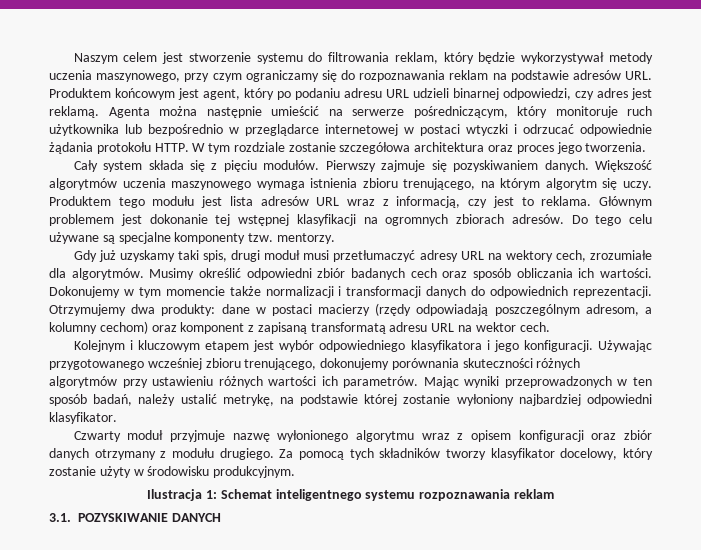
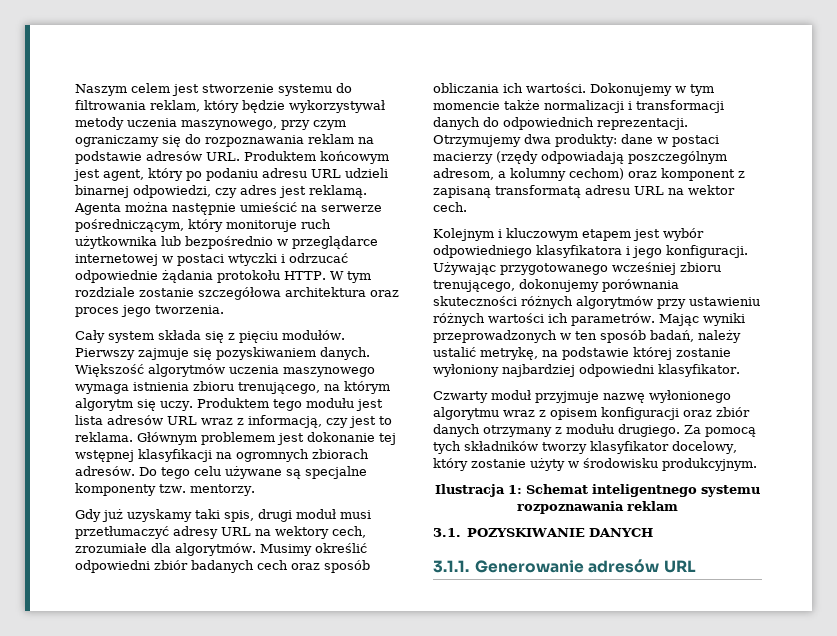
(221, 517) none -> [433,559,696,573] // 3.1.1. Generowanie adresów URL

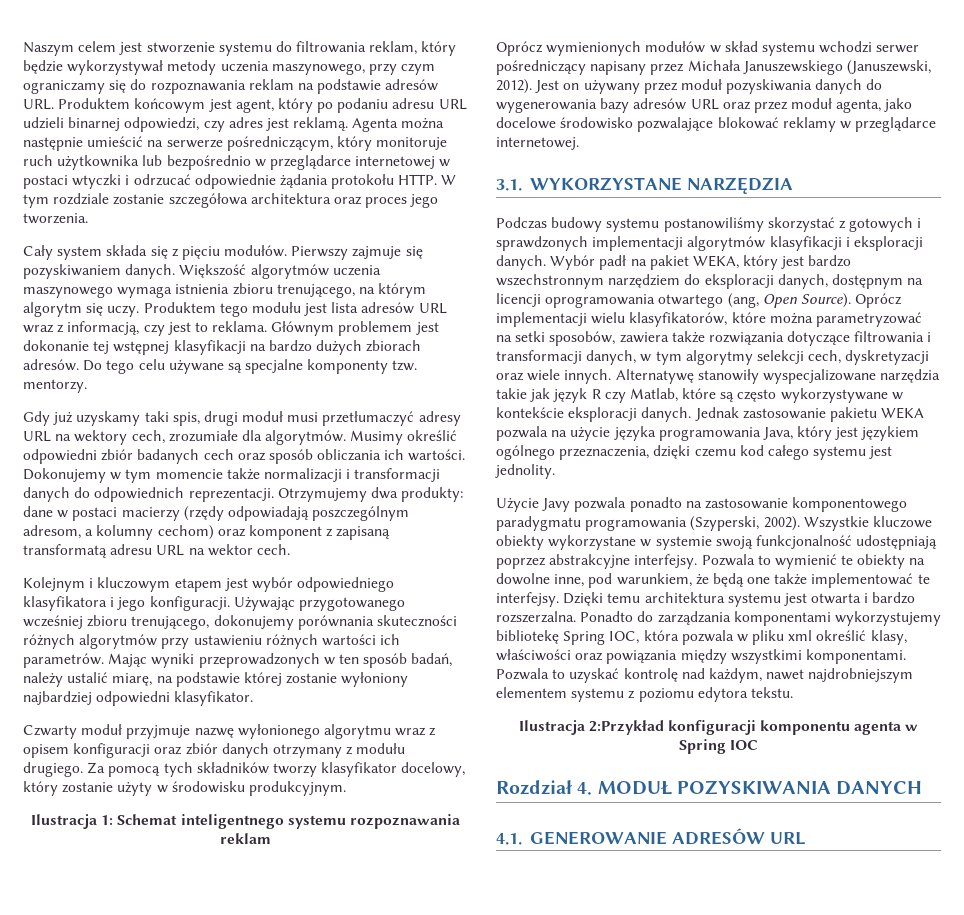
[236,449,309,462] ogromnych -> [268,340,363,355] bardzo dużych
[480,347,538,360] metrykę, -> [112,673,153,686] miarę,
[433,528,654,537] [433,559,660,573] 3.1. POZYSKIWANIE DANYCH // 3.1.1. Generowanie adresów -> [496,41,920,56] [496,60,931,75] [496,79,883,94] [496,98,913,113] [496,117,937,132] [496,137,579,150] [496,177,793,194] [496,217,922,232] [496,236,923,251] [496,255,852,270] [496,274,924,289] [496,293,903,308] [496,312,922,327] [496,331,932,346] [496,350,930,365] [496,369,941,384] [496,388,903,403] [496,407,925,422] [496,426,920,441] [496,445,893,460] [495,464,555,479] [496,497,908,512] [496,516,932,531] [496,535,938,550] [496,554,926,569] [496,573,930,588] [496,592,916,607] [496,611,941,626] [496,630,907,645] [496,649,906,664] [496,668,914,683] [496,687,793,702] [518,720,919,735] [678,739,759,754] [496,780,923,795] [496,828,765,845] Oprócz wymienionych modułów w skład systemu wchodzi serwer pośredniczący napisany przez Michała Januszewskiego (Januszewski, 2012). Jest on używany przez moduł pozyskiwania danych do wygenerowania bazy adresów URL oraz przez moduł agenta, jako docelowe środowisko pozwalające blokować reklamy w przeglądarce internetowej. // 3.1. WYKORZYSTANE NARZĘDZIA // Podczas budowy systemu postanowiliśmy skorzystać z gotowych i sprawdzonych implementacji algorytmów klasyfikacji i eksploracji danych. Wybór padł na pakiet WEKA, który jest bardzo wszechstronnym narzędziem do eksploracji danych, dostępnym na licencji oprogramowania otwartego (ang, Open Source). Oprócz implementacji wielu klasyfikatorów, które można parametryzować na setki sposobów, zawiera także rozwiązania dotyczące filtrowania i transformacji danych, w tym algorytmy selekcji cech, dyskretyzacji oraz wiele innych. Alternatywę stanowiły wyspecjalizowane narzędzia takie jak język R czy Matlab, które są często wykorzystywane w kontekście eksploracji danych. Jednak zastosowanie pakietu WEKA pozwala na użycie języka programowania Java, który jest językiem ogólnego przeznaczenia, dzięki czemu kod całego systemu jest jednolity. // Użycie Javy pozwala ponadto na zastosowanie komponentowego paradygmatu programowania (Szyperski, 2002). Wszystkie kluczowe obiekty wykorzystane w systemie swoją funkcjonalność udostępniają poprzez abstrakcyjne interfejsy. Pozwala to wymienić te obiekty na dowolne inne, pod warunkiem, że będą one także implementować te interfejsy. Dzięki temu architektura systemu jest otwarta i bardzo rozszerzalna. Ponadto do zarządzania komponentami wykorzystujemy bibliotekę Spring IOC, która pozwala w pliku xml określić klasy, właściwości oraz powiązania między wszystkimi komponentami. Pozwala to uzyskać kontrolę nad każdym, nawet najdrobniejszym elementem systemu z poziomu edytora tekstu. // Ilustracja 2:Przykład konfiguracji komponentu agenta w Spring IOC // Rozdział 4. MODUŁ POZYSKIWANIA DANYCH // 4.1. GENEROWANIE ADRESÓW

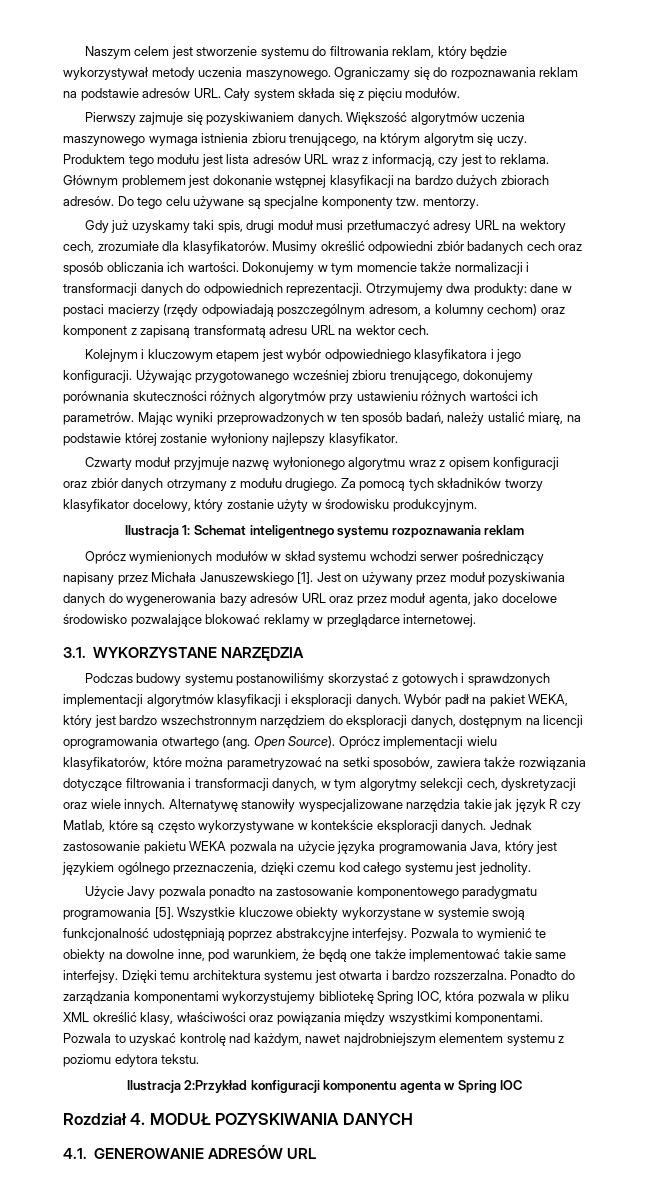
[271,63,436,75] [23,80,105,94] maszynowego, przy czym ograniczamy -> [245,67,411,80] maszynowego. Ograniczamy
[58,98,467,113] [23,117,445,132] [23,136,448,151] [23,155,451,170] [23,174,457,189] [23,193,439,208] [23,213,88,224] Produktem końcowym jest agent, który po podaniu adresu URL udzieli binarnej odpowiedzi, czy adres jest reklamą. Agenta można następnie umieścić na serwerze pośredniczącym, który monitoruje ruch użytkownika lub bezpośrednio w przeglądarce internetowej w postaci wtyczki i odrzucać odpowiednie żądania protokołu HTTP. W tym rozdziale zostanie szczegółowa architektura oraz proces jego tworzenia. // -> (221, 93) none
(288, 251) none -> (461, 93) //
[93,341,110,354] tej -> (272, 180) none
[265,430,347,445] algorytmów. -> [182,241,269,254] klasyfikatorów.
[23,691,171,706] najbardziej odpowiedni -> [272,433,326,446] najlepszy
[846,60,931,75] [496,79,532,94] (Januszewski, 2012). -> [297,572,314,584] [1].
[727,293,759,308] (ang, -> [222,736,251,749] (ang.
[690,516,800,531] (Szyperski, 2002). -> [154,907,174,919] [5].
[917,574,930,584] te -> [503,949,567,959] takie same
[788,630,813,641] xml -> [63,1012,89,1022] XML

